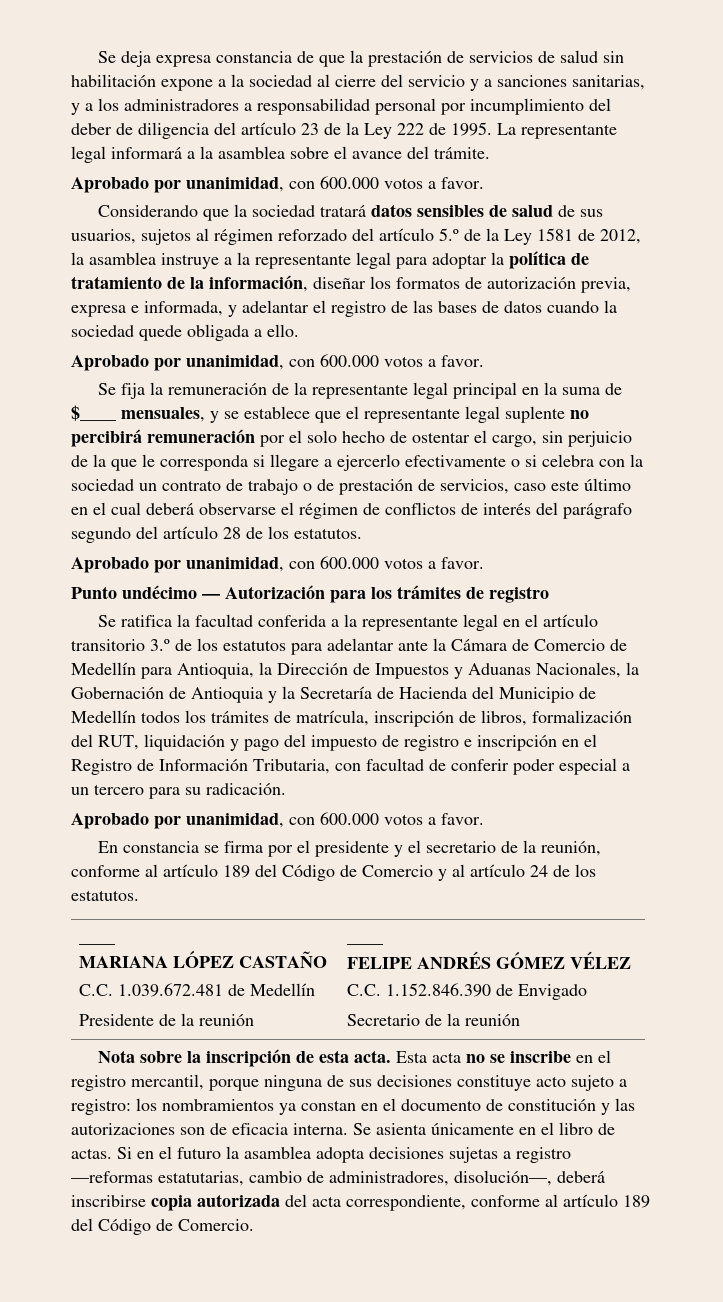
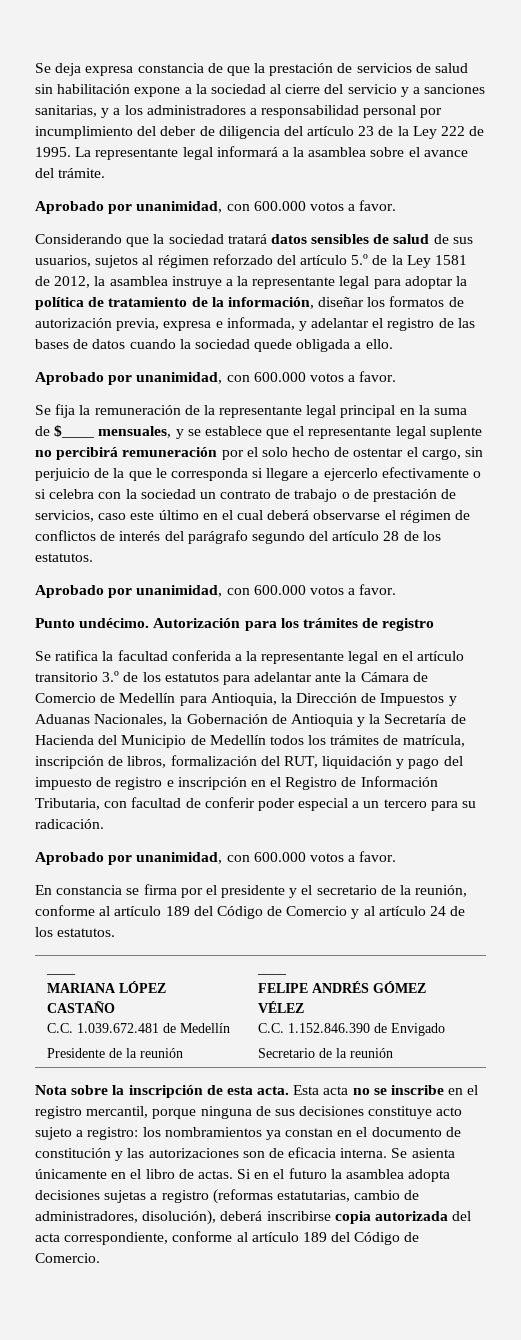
[122,585,220,599] undécimo — -> [79,618,150,628] undécimo.
[71,1171,153,1183] —reformas -> [212,1189,273,1204] (reformas
[454,1170,552,1186] disolución—, -> [142,1210,217,1225] disolución),

